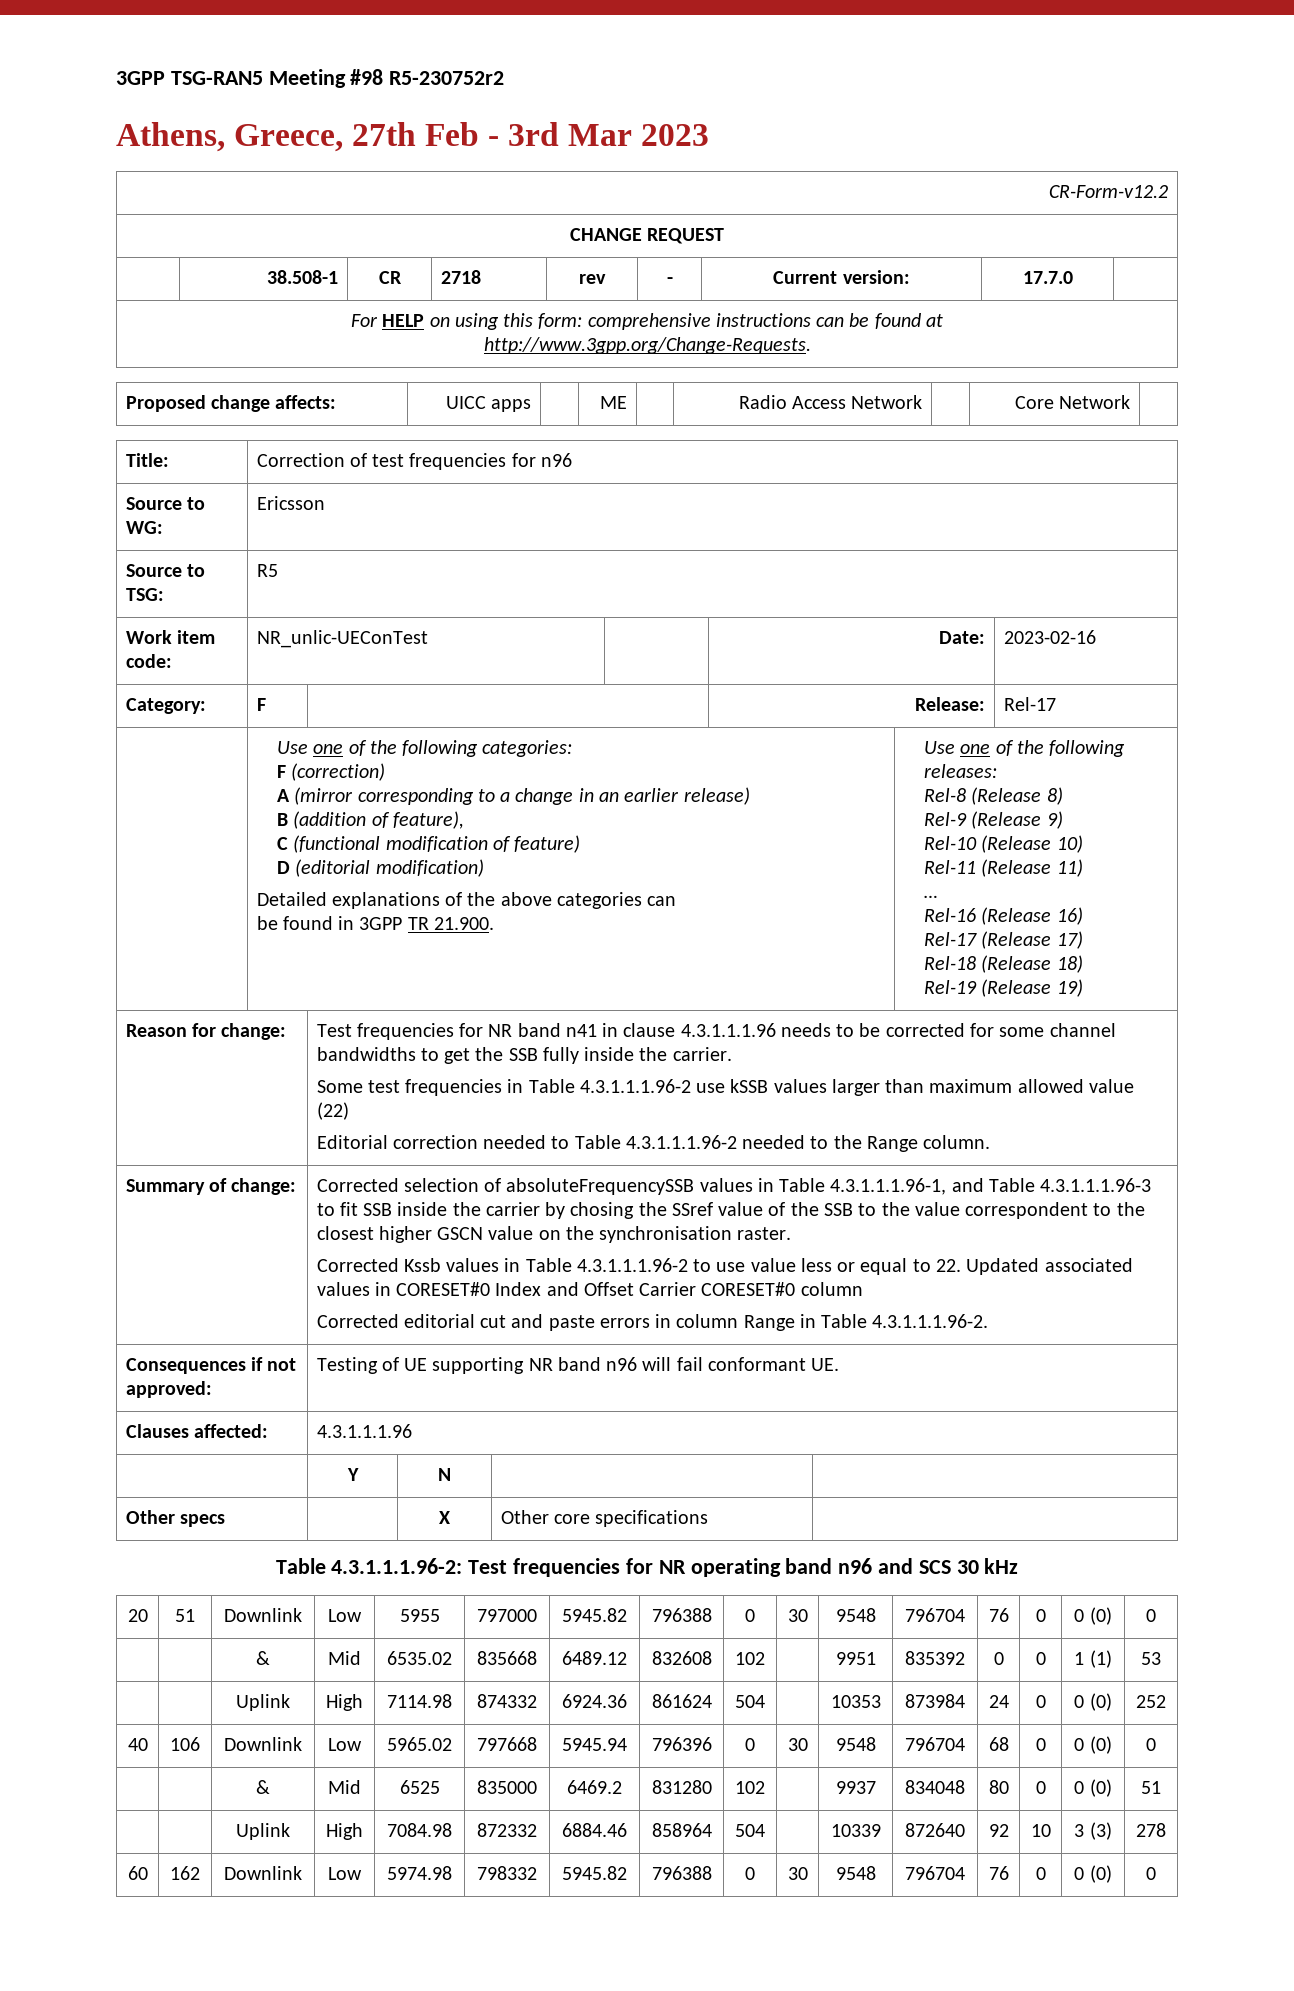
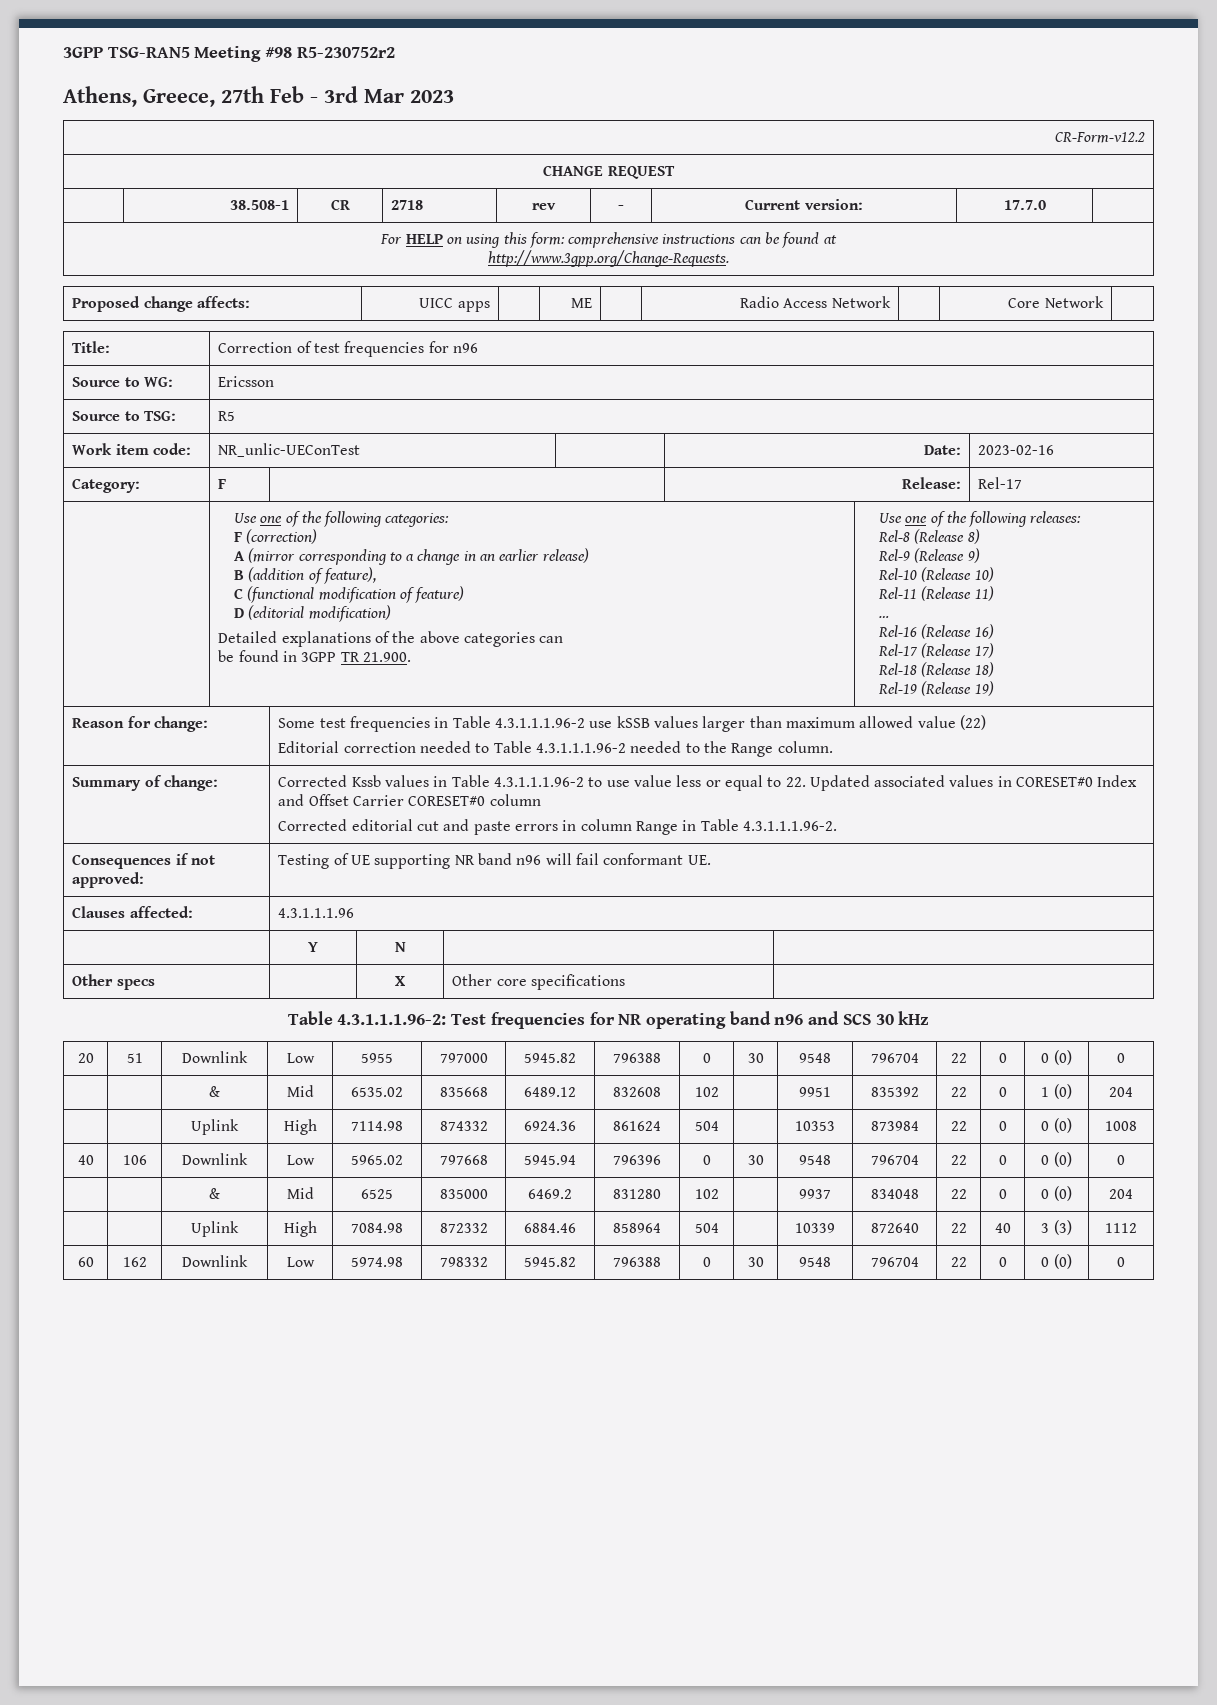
[316,1023,1116,1040] [316,1047,732,1064] Test frequencies for NR band n41 in clause 4.3.1.1.1.96 needs to be corrected for some channel bandwidths to get the SSB fully inside the carrier. // -> (208, 724) none
[403,1178,1152,1195] [316,1202,1145,1219] [316,1226,792,1243] [316,1258,399,1272] selection of absoluteFrequencySSB values in Table 4.3.1.1.1.96-1, and Table 4.3.1.1.1.96-3 to fit SSB inside the carrier by chosing the SSref value of the SSB to the value correspondent to the closest higher GSCN value on the synchronisation raster. // Corrected -> (348, 781) none
[988,1608,1009,1622] 76 -> [950,1053,967,1063] 22
[993,1652,1004,1665] 0 -> [950,1087,967,1097] 22
[1089,1650,1112,1668] [1141,1652,1161,1665] (1) | 53 -> [1053,1084,1072,1099] [1109,1087,1133,1097] (0) | 204
[988,1695,1009,1708] [1035,1695,1046,1708] [1074,1693,1112,1711] [1136,1695,1166,1708] 24 | 0 | 0 (0) | 252 -> [950,1121,967,1131] [998,1121,1007,1131] [1041,1118,1072,1133] [1105,1121,1137,1131] 22 | 0 | 0 (0) | 1008
[988,1737,1009,1751] 68 -> [950,1155,967,1165] 22
[988,1780,1009,1794] [1035,1781,1046,1794] [1074,1779,1112,1797] [1141,1781,1161,1794] 80 | 0 | 0 (0) | 51 -> [950,1189,967,1199] [998,1189,1007,1199] [1041,1186,1072,1201] [1109,1189,1133,1199] 22 | 0 | 0 (0) | 204
[988,1824,1009,1837] [1030,1824,1051,1837] 92 | 10 -> [950,1223,967,1233] [994,1223,1011,1233] 22 | 40
[1136,1823,1166,1837] 278 -> [1105,1223,1137,1233] 1112
[988,1866,1009,1880] 76 -> [950,1257,967,1267] 22

